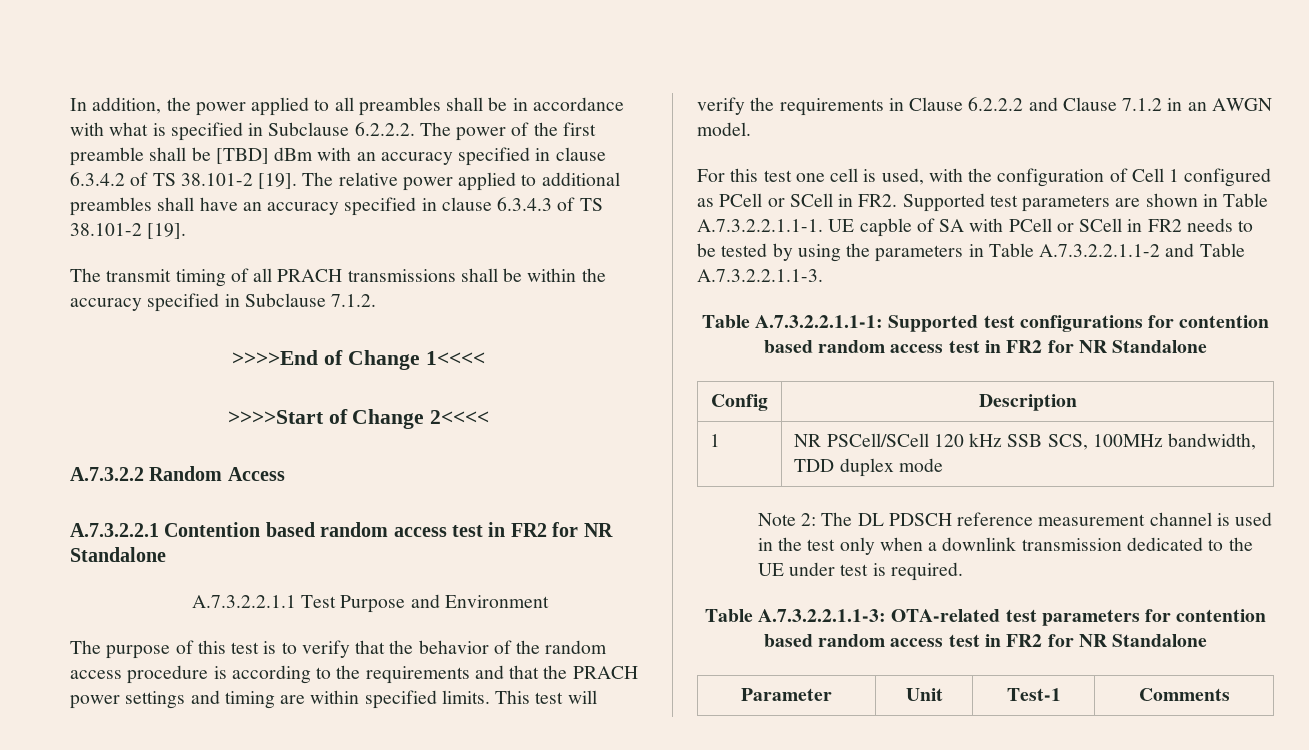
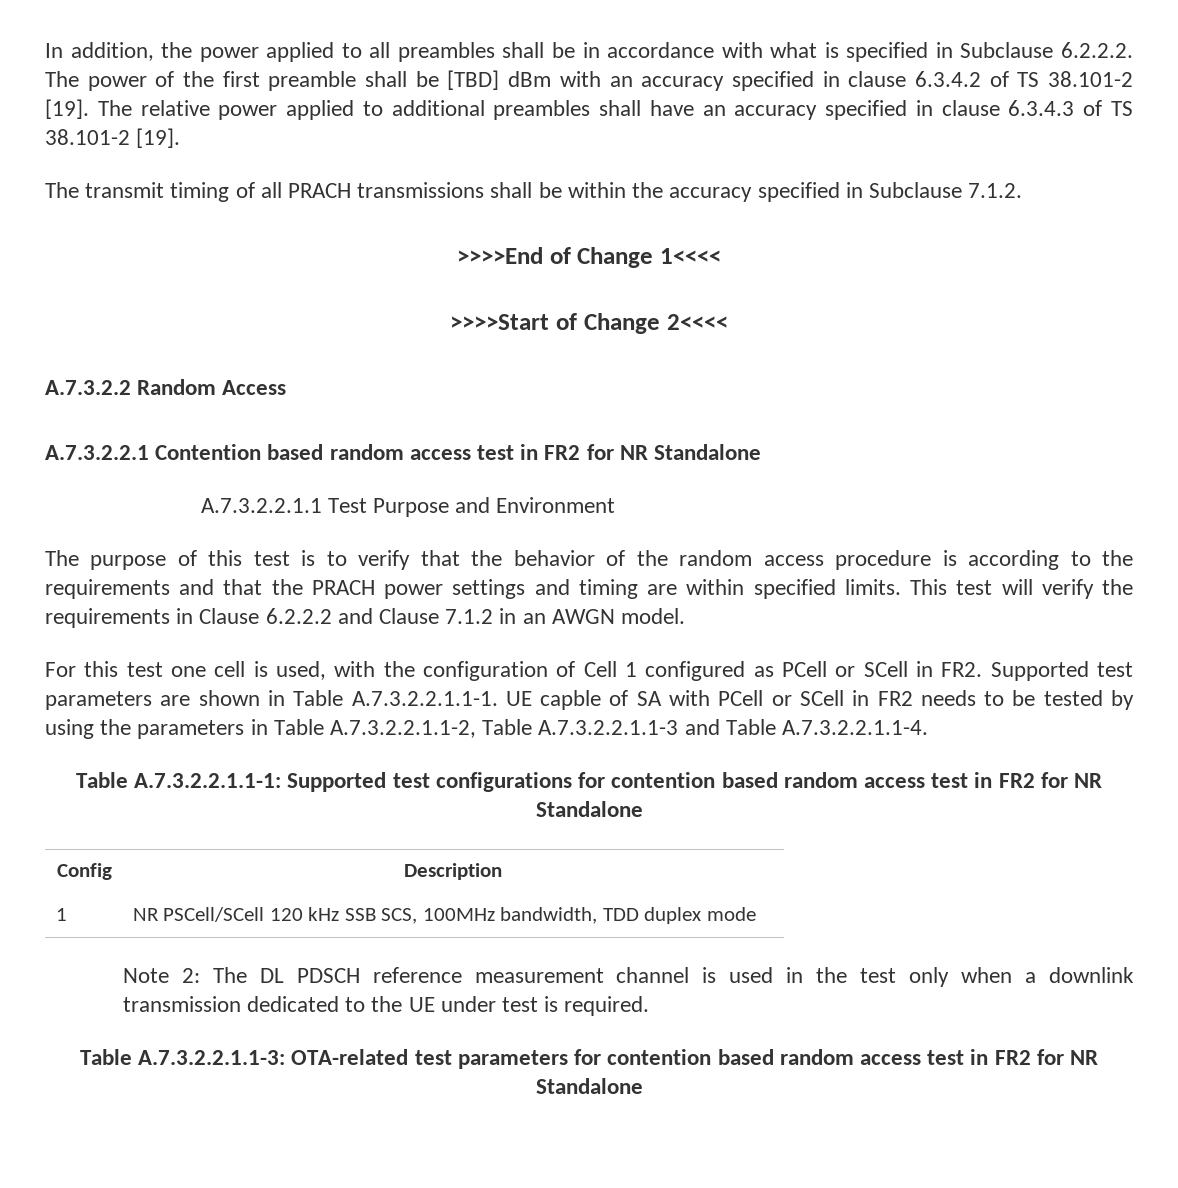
[1039,244,1161,257] A.7.3.2.2.1.1-2 -> [330,719,679,738] A.7.3.2.2.1.1-2, Table A.7.3.2.2.1.1-3
[697,269,823,282] A.7.3.2.2.1.1-3. -> [782,720,929,735] A.7.3.2.2.1.1-4.
[741,688,832,701] [905,688,943,701] [1006,688,1061,701] [1138,688,1230,701] // Parameter | Unit | Test-1 | Comments -> (643, 1086) none

